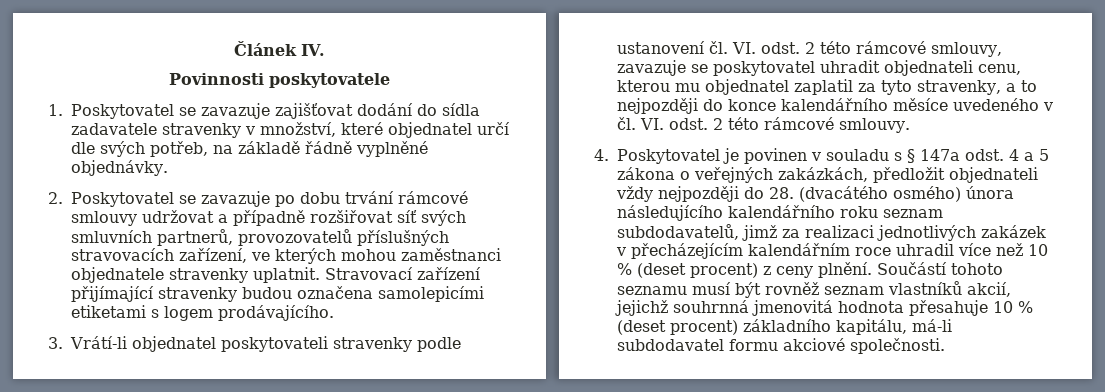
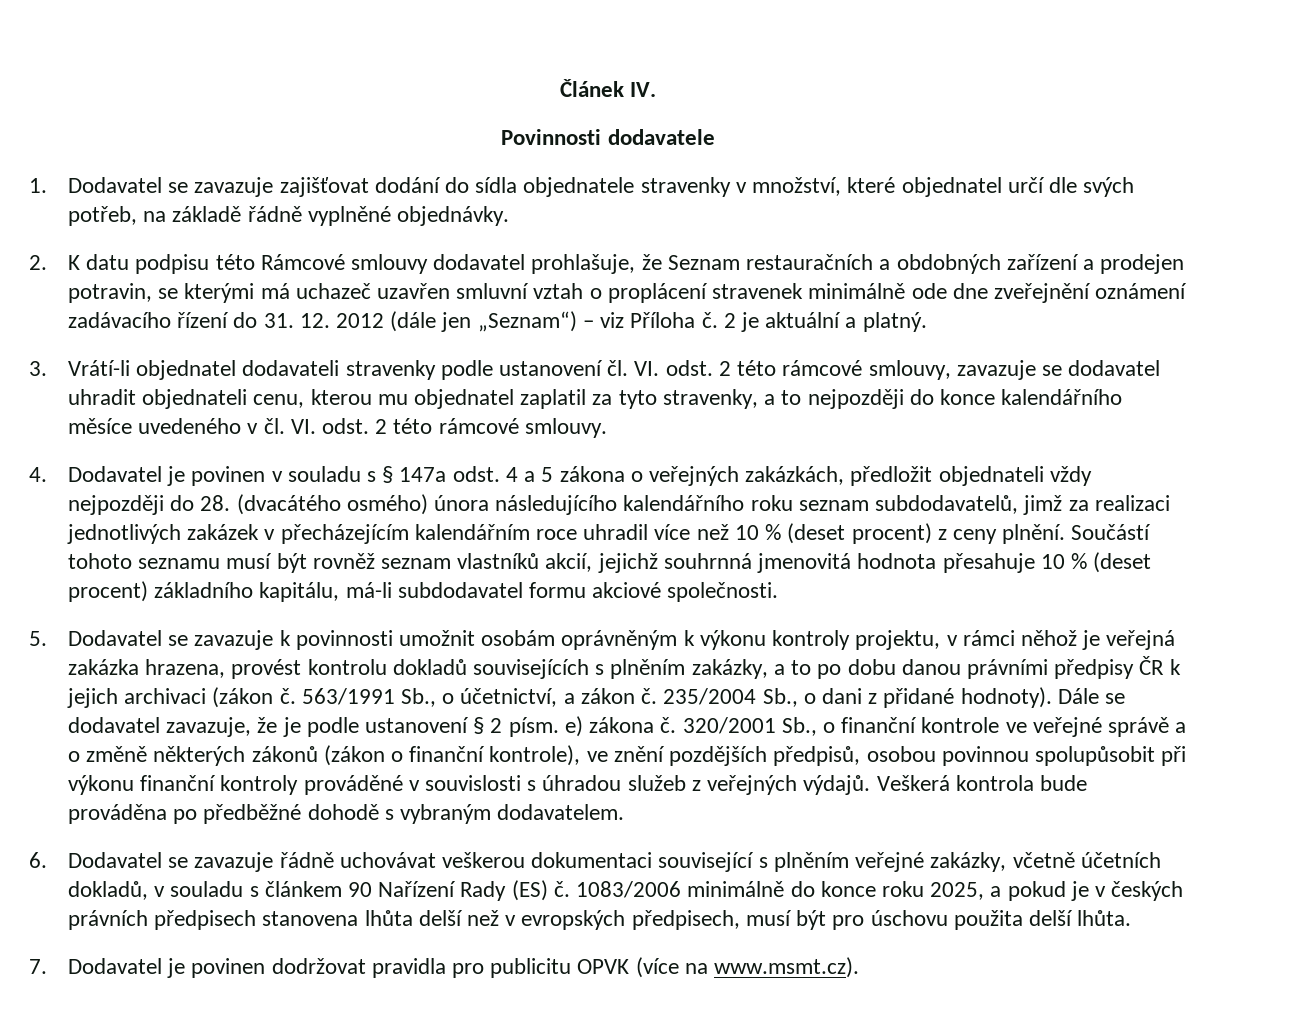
[269,73,390,88] poskytovatele -> [607,129,715,145] dodavatele
[71,104,174,119] Poskytovatel -> [67,177,162,193] Dodavatel
[71,123,157,135] zadavatele -> [523,177,635,197] objednatele
[71,191,468,207] [71,210,466,226] [71,229,449,246] [71,248,501,264] [71,267,481,283] [71,286,484,302] [71,305,334,321] Poskytovatel se zavazuje po dobu trvání rámcové smlouvy udržovat a případně rozšiřovat síť svých smluvních partnerů, provozovatelů příslušných stravovacích zařízení, ve kterých mohou zaměstnanci objednatele stravenky uplatnit. Stravovací zařízení přijímající stravenky budou označena samolepicími etiketami s logem prodávajícího. -> [67,254,1185,274] [67,283,1188,303] [67,311,927,332] K datu podpisu této Rámcové smlouvy dodavatel prohlašuje, že Seznam restauračních a obdobných zařízení a prodejen potravin, se kterými má uchazeč uzavřen smluvní vztah o proplácení stravenek minimálně ode dne zveřejnění oznámení zadávacího řízení do 31. 12. 2012 (dále jen „Seznam“) – viz Příloha č. 2 je aktuální a platný.
[221,336,328,352] poskytovateli -> [242,360,340,376] dodavateli
[713,61,815,76] poskytovatel -> [1068,360,1161,376] dodavatel
[617,149,720,164] Poskytovatel -> [67,466,162,482] Dodavatel
(945, 346) none -> [29,630,1176,650] [67,656,1181,679] [66,687,1125,708] [67,716,1187,737] [67,745,1187,766] [67,775,1087,795] [67,804,625,824] [29,852,1161,872] [67,880,1184,901] [67,910,1132,930] [29,957,860,978] // 5. Dodavatel se zavazuje k povinnosti umožnit osobám oprávněným k výkonu kontroly projektu, v rámci něhož je veřejná zakázka hrazena, provést kontrolu dokladů souvisejících s plněním zakázky, a to po dobu danou právními předpisy ČR k jejich archivaci (zákon č. 563/1991 Sb., o účetnictví, a zákon č. 235/2004 Sb., o dani z přidané hodnoty). Dále se dodavatel zavazuje, že je podle ustanovení § 2 písm. e) zákona č. 320/2001 Sb., o finanční kontrole ve veřejné správě a o změně některých zákonů (zákon o finanční kontrole), ve znění pozdějších předpisů, osobou povinnou spolupůsobit při výkonu finanční kontroly prováděné v souvislosti s úhradou služeb z veřejných výdajů. Veškerá kontrola bude prováděna po předběžné dohodě s vybraným dodavatelem. // 6. Dodavatel se zavazuje řádně uchovávat veškerou dokumentaci související s plněním veřejné zakázky, včetně účetních dokladů, v souladu s článkem 90 Nařízení Rady (ES) č. 1083/2006 minimálně do konce roku 2025, a pokud je v českých právních předpisech stanovena lhůta delší než v evropských předpisech, musí být pro úschovu použita delší lhůta. // 7. Dodavatel je povinen dodržovat pravidla pro publicitu OPVK (více na www.msmt.cz).

